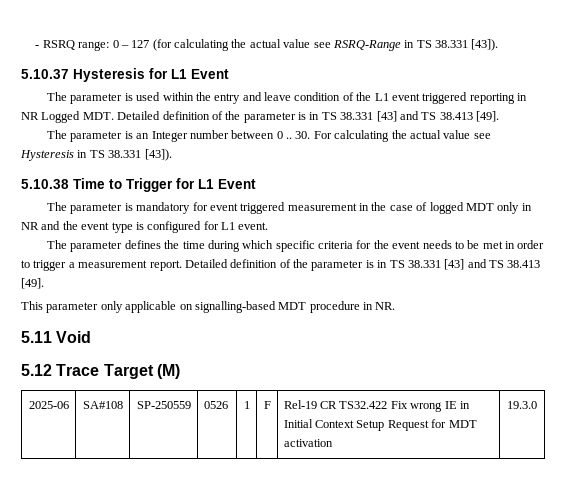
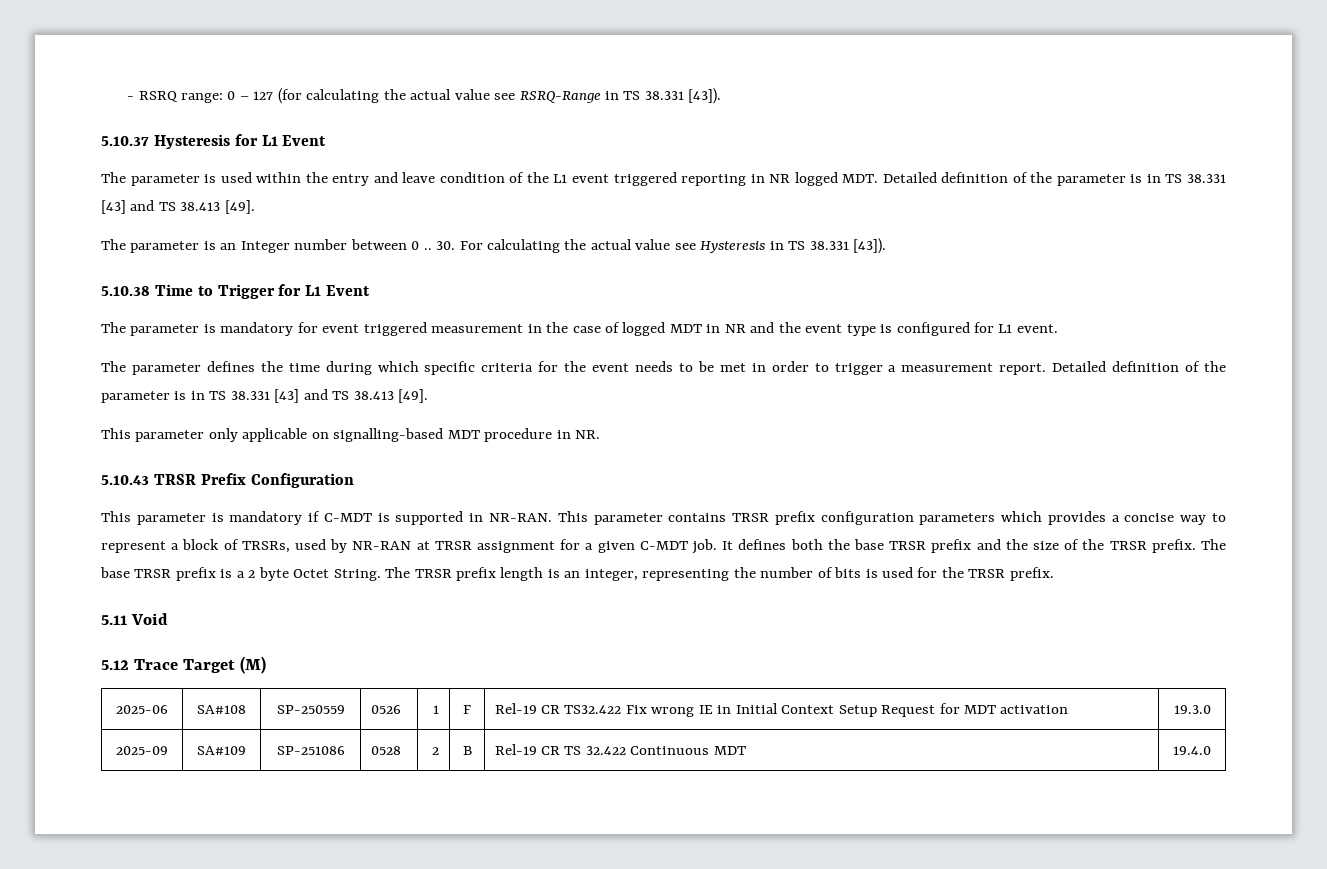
[41,111,81,123] Logged -> [794,172,838,186] logged
[497,202,520,214] only -> (702, 328) none
(396, 306) none -> [101,473,354,488] [101,511,1226,525] [101,539,1227,554] [100,567,1054,581] // 5.10.43 TRSR Prefix Configuration // This parameter is mandatory if C-MDT is supported in NR-RAN. This parameter contains TRSR prefix configuration parameters which provides a concise way to represent a block of TRSRs, used by NR-RAN at TRSR assignment for a given C-MDT job. It defines both the base TRSR prefix and the size of the TRSR prefix. The base TRSR prefix is a 2 byte Octet String. The TRSR prefix length is an integer, representing the number of bits is used for the TRSR prefix.
(537, 405) none -> [116,746,168,755] [197,746,246,755] [276,746,345,755] [370,746,401,755] [432,747,440,755] [462,746,472,755] [494,744,746,755] [1173,746,1211,755] // 2025-09 | SA#109 | SP-251086 | 0528 | 2 | B | Rel-19 CR TS 32.422 Continuous MDT | 19.4.0

